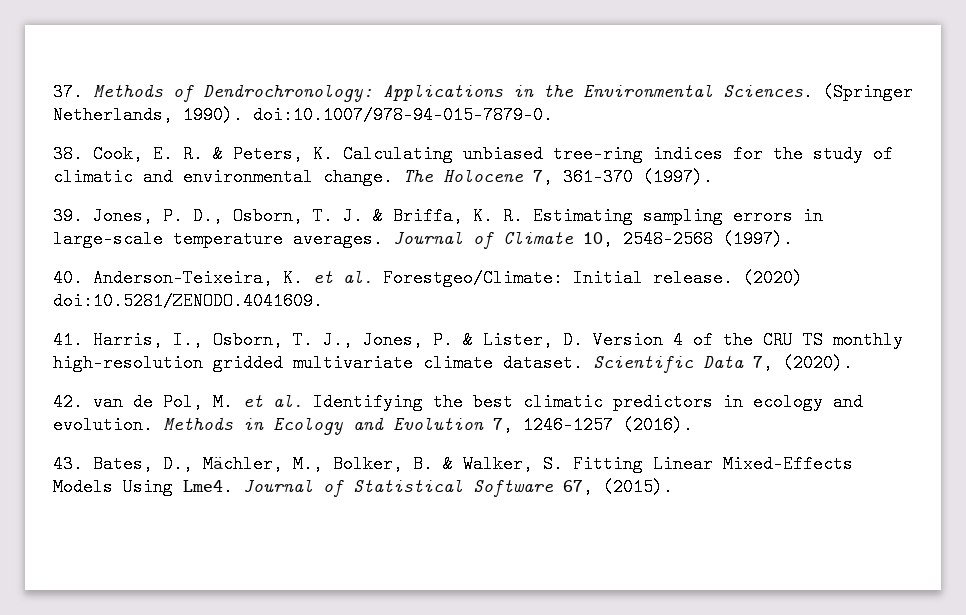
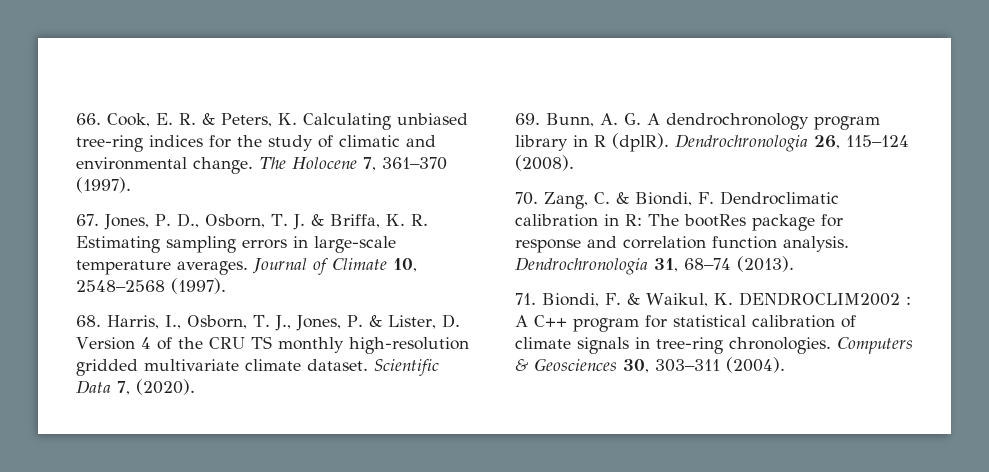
[53,83,913,102] [53,106,553,124] [53,145,83,163] 37. Methods of Dendrochronology: Applications in the Environmental Sciences. (Springer Netherlands, 1990). doi:10.1007/978-94-015-7879-0. // 38. -> [76,113,101,125] 66.
[53,207,83,225] 39. -> [76,214,99,226] 67.
[53,269,803,287] [53,292,323,310] [53,331,83,349] 40. Anderson-Teixeira, K. et al. Forestgeo/Climate: Initial release. (2020) doi:10.5281/ZENODO.4041609. // 41. -> [76,315,101,327] 68.
[53,393,863,411] [53,416,693,435] [53,455,853,473] [53,478,673,497] 42. van de Pol, M. et al. Identifying the best climatic predictors in ecology and evolution. Methods in Ecology and Evolution 7, 1246–1257 (2016). // 43. Bates, D., Mächler, M., Bolker, B. & Walker, S. Fitting Linear Mixed-Effects Models Using Lme4. Journal of Statistical Software 67, (2015). -> [515,113,880,130] [515,133,909,152] [515,155,574,171] [515,191,839,209] [515,214,843,231] [515,236,849,253] [515,256,794,275] [515,292,911,307] [515,315,856,332] [515,337,913,354] [515,357,785,373] 69. Bunn, A. G. A dendrochronology program library in R (dplR). Dendrochronologia 26, 115–124 (2008). // 70. Zang, C. & Biondi, F. Dendroclimatic calibration in R: The bootRes package for response and correlation function analysis. Dendrochronologia 31, 68–74 (2013). // 71. Biondi, F. & Waikul, K. DENDROCLIM2002 : A C++ program for statistical calibration of climate signals in tree-ring chronologies. Computers & Geosciences 30, 303–311 (2004).

